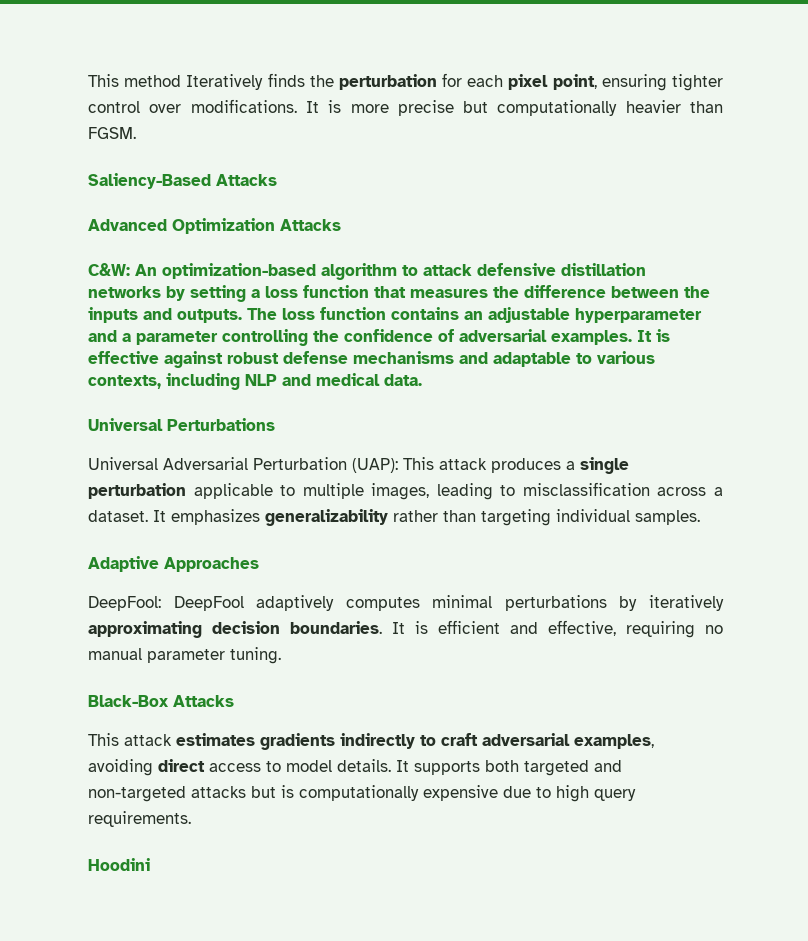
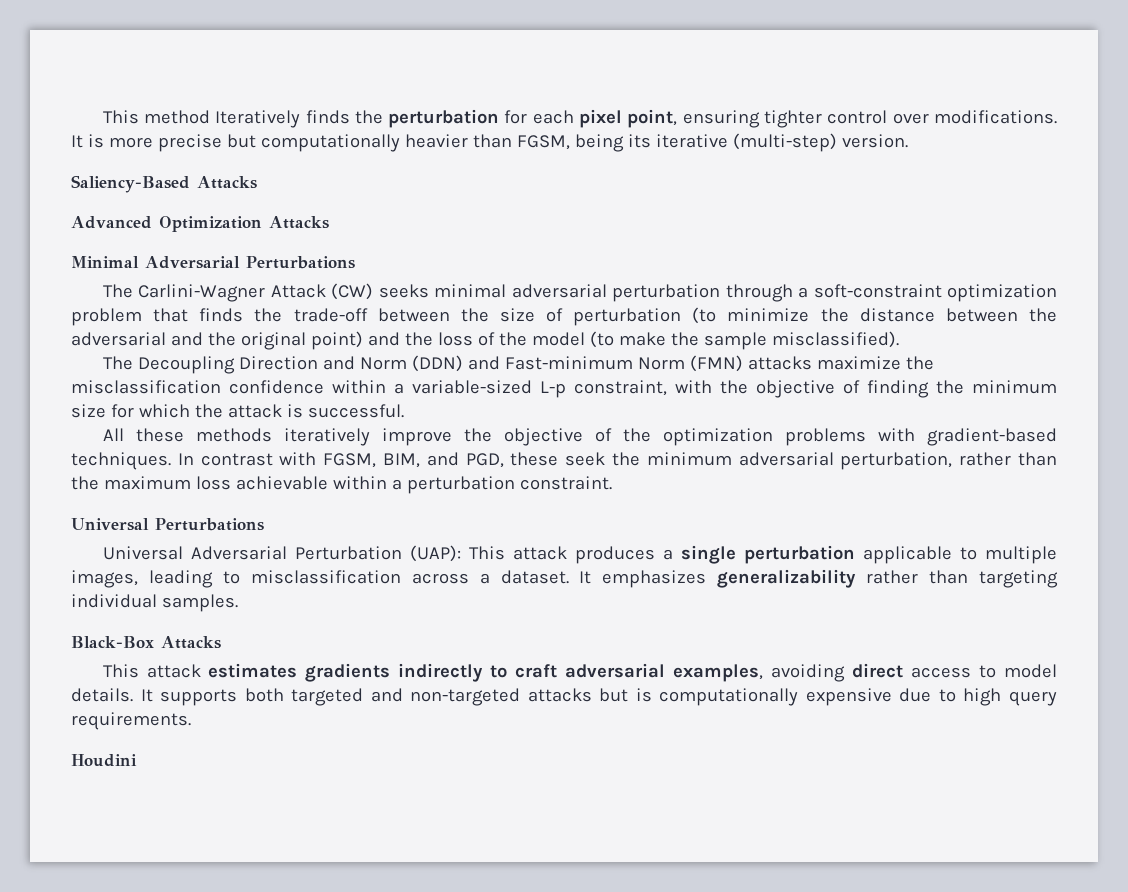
[88,127,136,139] FGSM. -> [516,133,908,152] FGSM, being its iterative (multi-step) version.
[88,263,646,280] [88,285,710,302] [88,307,702,323] [88,329,670,346] [88,351,655,368] [88,373,422,390] C&W: An optimization-based algorithm to attack defensive distillation networks by setting a loss function that measures the difference between the inputs and outputs. The loss function contains an adjustable hyperparameter and a parameter controlling the confidence of adversarial examples. It is effective against robust defense mechanisms and adaptable to various contexts, including NLP and medical data. -> [71,256,355,269] [102,283,1057,302] [71,307,1057,326] [71,331,899,350] [102,355,934,374] [71,380,1057,398] [71,404,404,418] [102,428,1058,446] [71,452,1057,470] [71,476,612,494] Minimal Adversarial Perturbations // The Carlini-Wagner Attack (CW) seeks minimal adversarial perturbation through a soft-constraint optimization problem that finds the trade-off between the size of perturbation (to minimize the distance between the adversarial and the original point) and the loss of the model (to make the sample misclassified). // The Decoupling Direction and Norm (DDN) and Fast-minimum Norm (FMN) attacks maximize the misclassification confidence within a variable-sized L-p constraint, with the objective of finding the minimum size for which the attack is successful. // All these methods iteratively improve the objective of the optimization problems with gradient-based techniques. In contrast with FGSM, BIM, and PGD, these seek the minimum adversarial perturbation, rather than the maximum loss achievable within a perturbation constraint.
[88,556,259,572] [88,595,724,611] [88,620,723,638] [88,647,281,664] // Adaptive Approaches // DeepFool: DeepFool adaptively computes minimal perturbations by iteratively approximating decision boundaries. It is efficient and effective, requiring no manual parameter tuning. -> (238, 603) none
[88,858,150,871] Hoodini -> [71,754,137,767] Houdini

